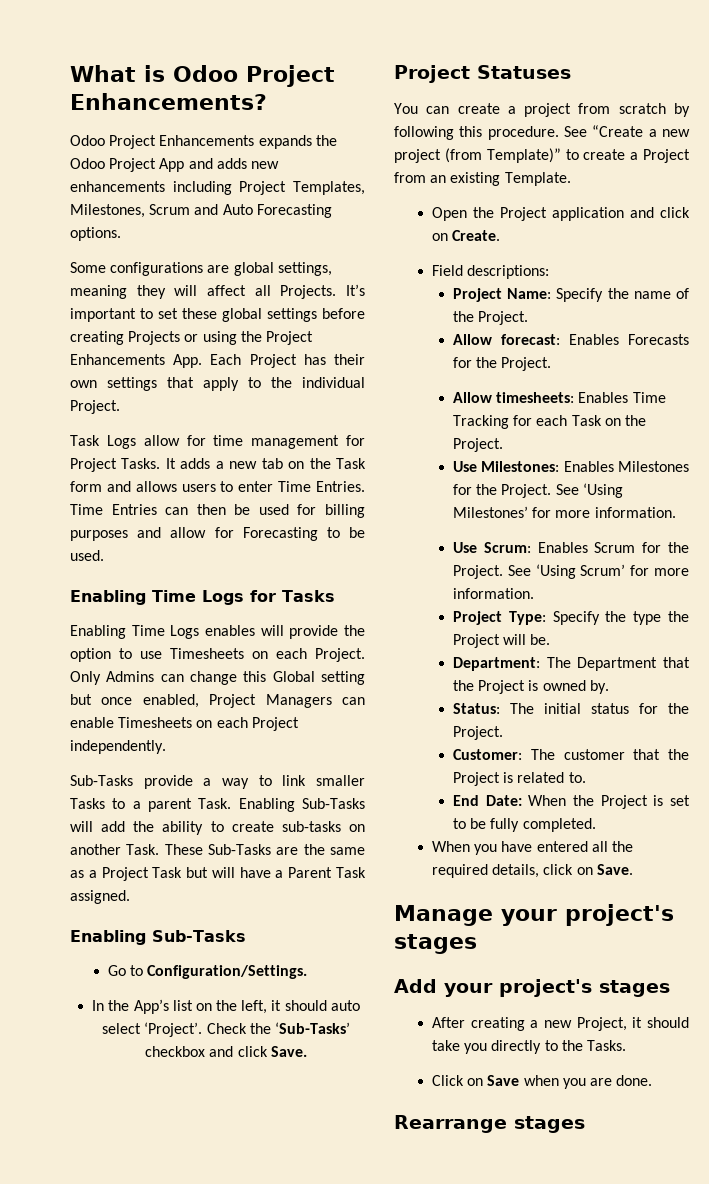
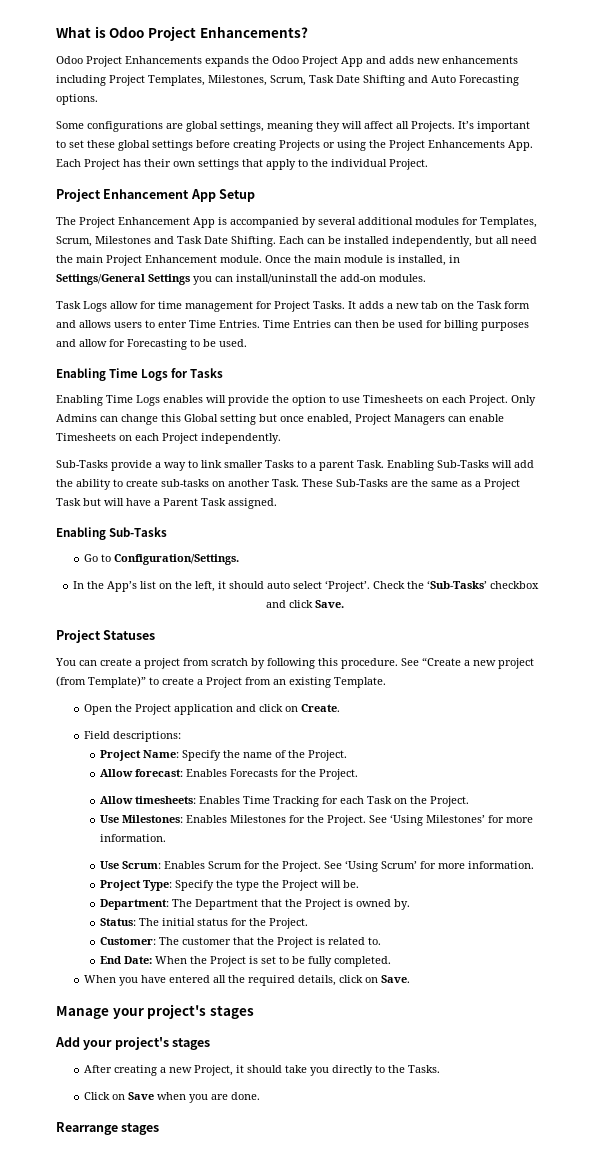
[149,204,191,215] Scrum -> [270,75,405,86] Scrum, Task Date Shifting
(120, 407) none -> [56,189,256,202] [56,217,537,228] [56,236,537,247] [56,255,460,266] [56,274,426,285] // Project Enhancement App Setup // The Project Enhancement App is accompanied by several additional modules for Templates, Scrum, Milestones and Task Date Shifting. Each can be installed independently, but all need the main Project Enhancement module. Once the main module is installed, in Settings/General Settings you can install/uninstall the add-on modules.

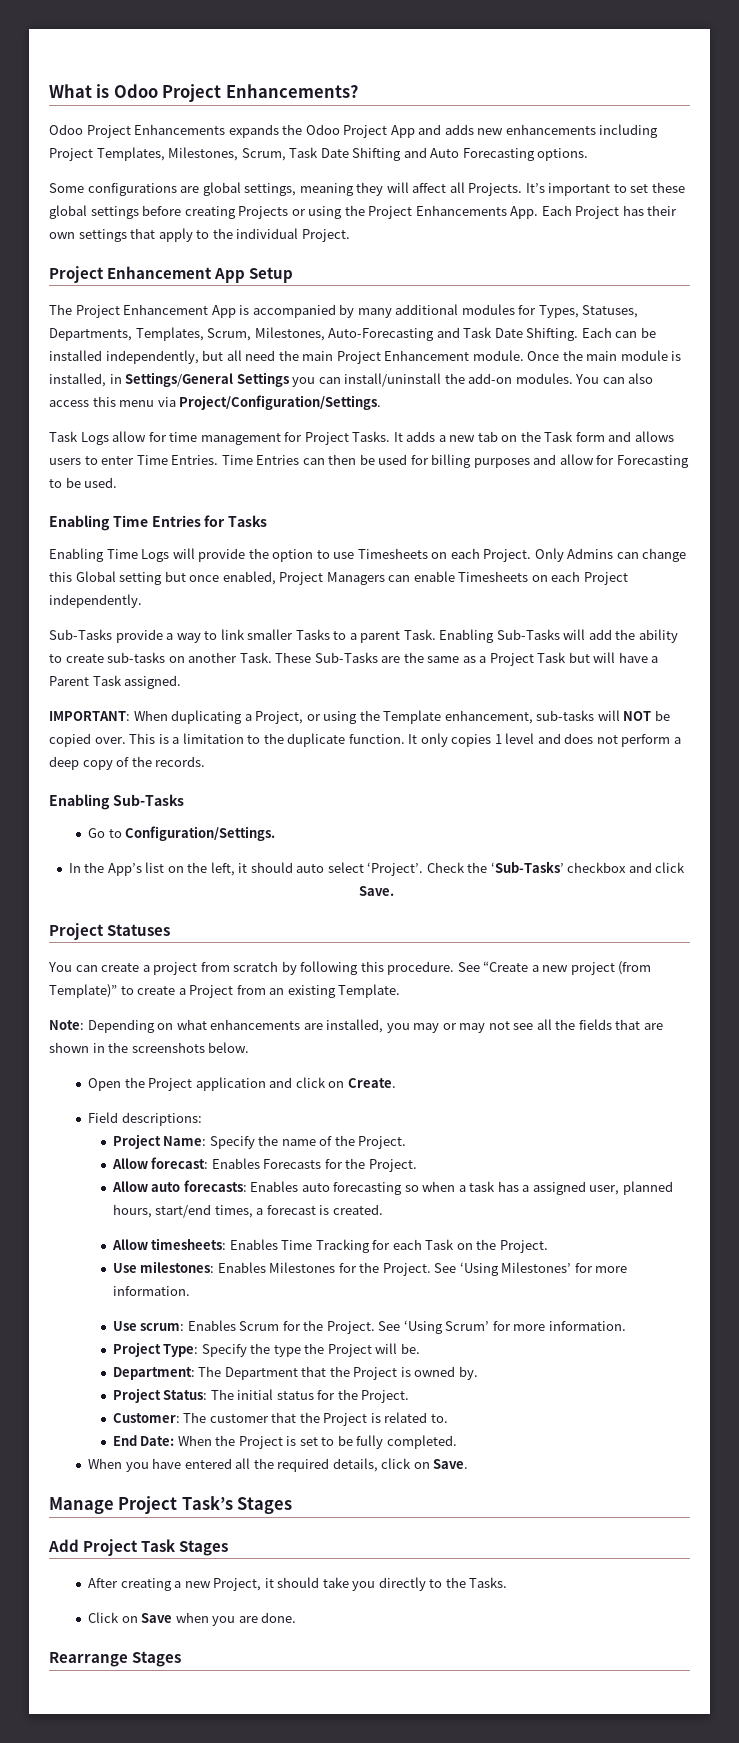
[318,217,356,225] several -> [357,308,392,318] many
[480,217,537,228] [56,236,151,247] Templates, Scrum, Milestones -> [538,305,639,318] [49,327,435,341] Types, Statuses, Departments, Templates, Scrum, Milestones, Auto-Forecasting
(426, 278) none -> [575,373,654,384] [49,395,382,410] You can also access this menu via Project/Configuration/Settings.
[141,369,169,381] Logs -> [151,515,201,527] Entries
[163,395,203,403] enables -> (170, 555) none
(277, 503) none -> [49,710,670,724] [49,733,681,747] [49,756,206,770] // IMPORTANT: When duplicating a Project, or using the Template enhancement, sub-tasks will NOT be copied over. This is a limitation to the duplicate function. It only copies 1 level and does not perform a deep copy of the records.
(386, 682) none -> [49,1019,663,1033] [49,1042,250,1053] // Note: Depending on what enhancements are installed, you may or may not see all the fields that are shown in the screenshots below.
(359, 774) none -> [111,1180,673,1195] [112,1204,383,1218] // Allow auto forecasts: Enables auto forecasting so when a task has a assigned user, planned hours, start/end times, a forecast is created.
[122,815,184,823] Milestones: -> [140,1261,215,1273] milestones:
[122,861,162,869] Scrum: -> [140,1323,185,1331] scrum:
(411, 904) none -> [112,1388,161,1403] Project
[112,1004,254,1019] [55,1037,211,1050] your project's stages // Add your project's stages -> [118,1496,293,1514] [48,1539,229,1556] Project Task’s Stages // Add Project Task Stages
[121,1123,160,1135] stages -> [132,1651,182,1667] Stages

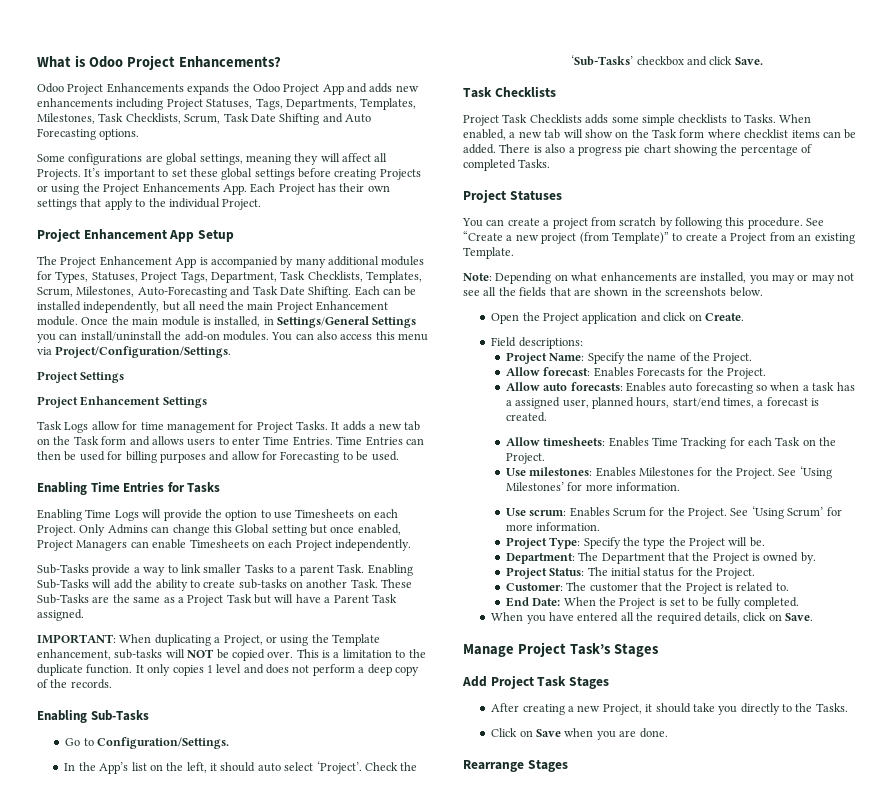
[96,147,239,161] Templates, Milestones, -> [206,98,417,110] [37,113,181,124] Statuses, Tags, Departments, Templates, Milestones, Task Checklists,
[49,328,132,341] Departments, -> [141,271,363,283] Project Tags, Department, Task Checklists,
(382, 402) none -> [37,371,125,383] [37,396,207,408] // Project Settings // Project Enhancement Settings
(395, 891) none -> [463,86,556,98] [463,114,812,126] [463,129,857,140] [463,144,813,156] [463,159,551,171] // Task Checklists // Project Task Checklists adds some simple checklists to Tasks. When enabled, a new tab will show on the Task form where checklist items can be added. There is also a progress pie chart showing the percentage of completed Tasks.

